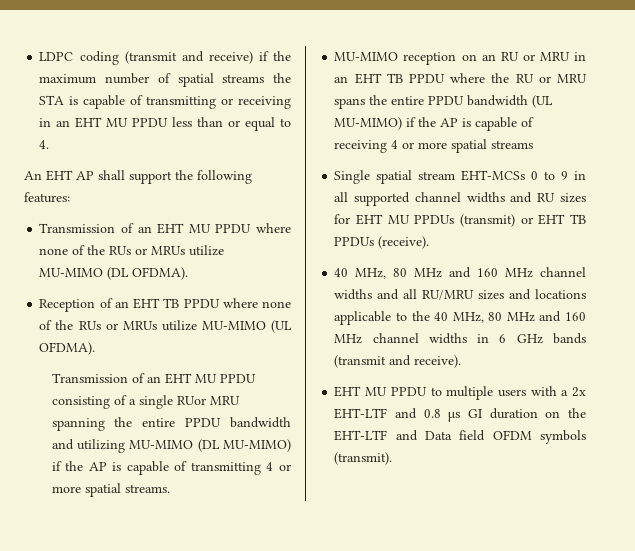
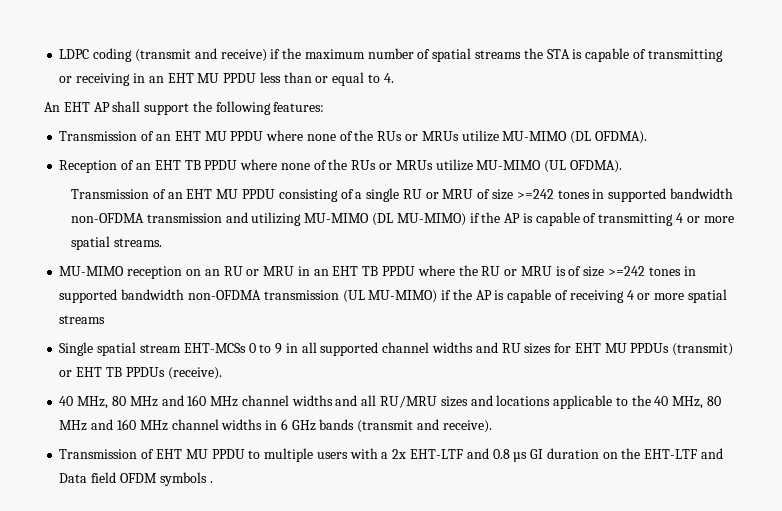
[176,396,240,405] [51,417,291,431] RUor MRU spanning the entire PPDU bandwidth -> [402,188,733,202] [71,213,222,223] RU or MRU of size >=242 tones in supported bandwidth non-OFDMA transmission
[334,95,529,109] spans the entire PPDU bandwidth -> [555,266,696,277] [59,289,339,303] is of size >=242 tones in supported bandwidth non-OFDMA transmission
(462, 361) none -> [59,449,155,459] Transmission of
[334,452,393,465] (transmit). -> [209,481,213,483] .

